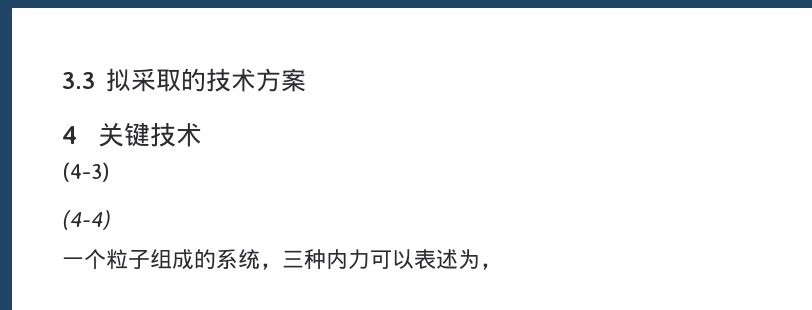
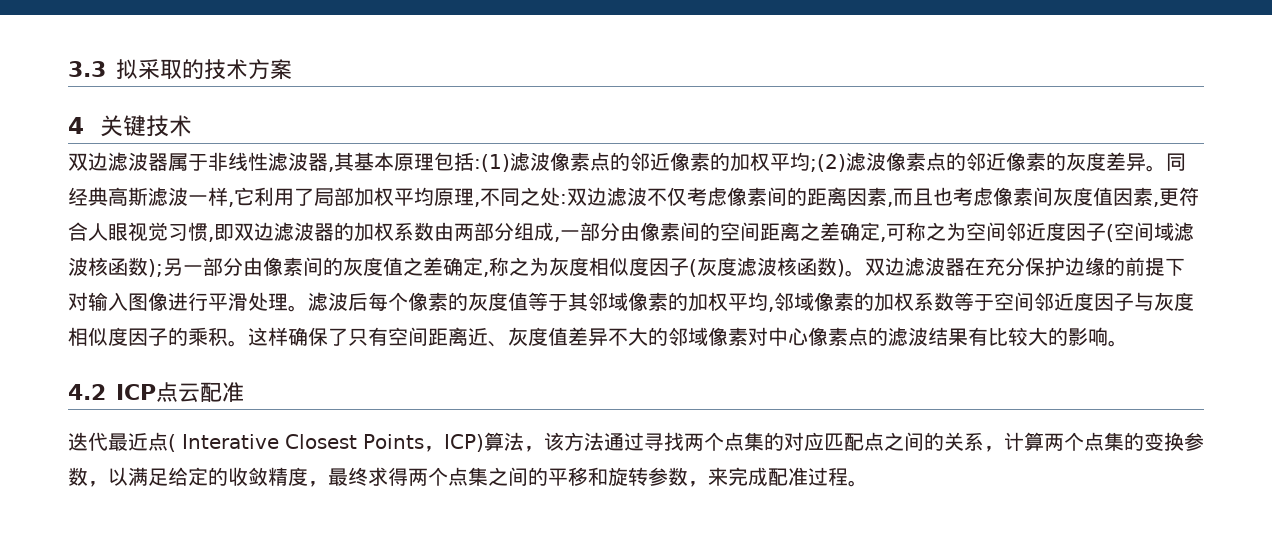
[62,162,109,182] [62,210,111,230] [62,249,502,270] (4-3) // (4-4) // 一个粒子组成的系统，三种内力可以表述为， -> [68,152,1186,172] [68,187,1199,207] [68,222,1194,242] [68,257,1185,277] [68,292,1194,312] [68,327,1128,347] [68,382,244,402] [68,432,1204,452] [68,467,868,487] 双边滤波器属于非线性滤波器,其基本原理包括:(1)滤波像素点的邻近像素的加权平均;(2)滤波像素点的邻近像素的灰度差异。同经典高斯滤波一样,它利用了局部加权平均原理,不同之处:双边滤波不仅考虑像素间的距离因素,而且也考虑像素间灰度值因素,更符合人眼视觉习惯,即双边滤波器的加权系数由两部分组成,一部分由像素间的空间距离之差确定,可称之为空间邻近度因子(空间域滤波核函数);另一部分由像素间的灰度值之差确定,称之为灰度相似度因子(灰度滤波核函数)。双边滤波器在充分保护边缘的前提下对输入图像进行平滑处理。滤波后每个像素的灰度值等于其邻域像素的加权平均,邻域像素的加权系数等于空间邻近度因子与灰度相似度因子的乘积。这样确保了只有空间距离近、灰度值差异不大的邻域像素对中心像素点的滤波结果有比较大的影响。 // 4.2 ICP点云配准 // 迭代最近点( Interative Closest Points，ICP)算法，该方法通过寻找两个点集的对应匹配点之间的关系，计算两个点集的变换参数，以满足给定的收敛精度，最终求得两个点集之间的平移和旋转参数，来完成配准过程。

